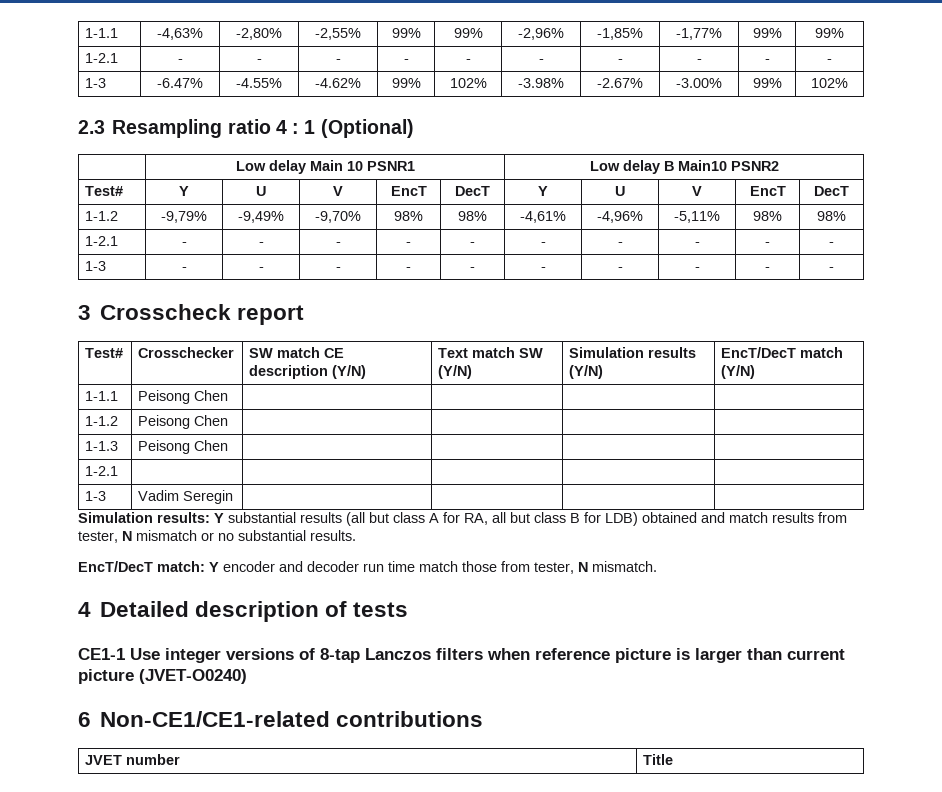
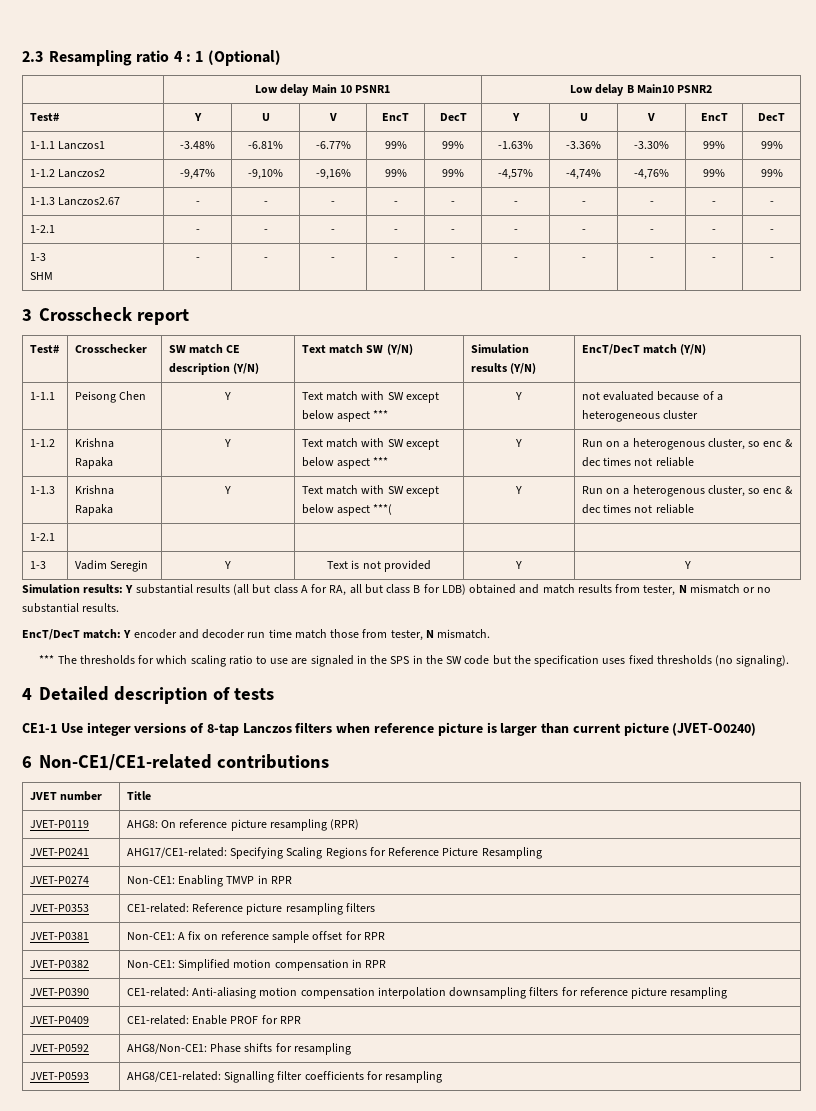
[85,28,119,38] [157,28,203,40] [236,28,282,40] [315,28,361,40] [391,28,421,38] [453,28,483,38] [518,28,564,40] [597,28,643,40] [676,28,722,40] [752,28,782,38] [815,28,844,38] [85,53,119,63] [177,59,183,63] [256,59,262,63] [335,59,341,63] [403,59,409,63] [465,59,471,63] [538,59,544,63] [617,59,623,63] [696,59,702,63] [764,59,770,63] [827,59,832,63] [85,78,107,88] [157,78,203,88] [236,78,282,88] [315,78,361,88] [391,78,421,88] [449,78,487,88] [518,78,564,88] [597,78,643,88] [676,78,722,88] [752,78,782,88] [811,78,848,88] 1-1.1 | -4,63% | -2,80% | -2,55% | 99% | 99% | -2,96% | -1,85% | -1,77% | 99% | 99% // 1-2.1 | - | - | - | - | - | - | - | - | - | - // 1-3 | -6.47% | -4.55% | -4.62% | 99% | 102% | -3.98% | -2.67% | -3.00% | 99% | 102% // -> (22, 56) none
[85,211,119,221] [161,211,207,223] [238,211,284,223] [315,211,361,223] [394,211,423,221] [458,211,487,221] [520,211,566,223] [597,211,643,223] [674,211,720,223] [753,211,782,221] [817,211,846,221] 1-1.2 | -9,79% | -9,49% | -9,70% | 98% | 98% | -4,61% | -4,96% | -5,11% | 98% | 98% -> [29,141,106,150] [180,141,215,149] [248,141,283,149] [315,141,351,149] [384,141,407,149] [442,141,464,149] [498,141,533,149] [566,141,601,149] [634,141,669,149] [703,141,725,149] [760,141,783,149] [29,169,106,178] [180,169,215,180] [248,169,283,180] [315,169,351,180] [384,169,407,177] [442,169,464,177] [498,169,533,180] [566,169,601,180] [634,169,669,180] [703,169,725,177] [760,169,783,177] [29,197,121,206] [195,201,200,205] [263,201,268,205] [331,201,335,205] [393,201,398,205] [451,201,455,205] [513,201,518,205] [581,201,586,205] [649,201,654,205] [712,201,716,205] [769,201,774,205] 1-1.1 Lanczos1 | -3.48% | -6.81% | -6.77% | 99% | 99% | -1.63% | -3.36% | -3.30% | 99% | 99% // 1-1.2 Lanczos2 | -9,47% | -9,10% | -9,16% | 99% | 99% | -4,57% | -4,74% | -4,76% | 99% | 99% // 1-1.3 Lanczos2.67 | - | - | - | - | - | - | - | - | - | -
(107, 266) none -> [29,272,53,280] // SHM
[85,416,119,426] [138,415,229,429] [85,441,119,451] [138,440,229,454] [85,466,119,476] [85,491,107,501] [138,490,234,504] | | | // 1-1.2 | Peisong Chen | | | | // 1-1.3 | Peisong Chen | | | | // 1-2.1 | | | | | // 1-3 | Vadim Seregin | | | | -> [224,392,231,400] [301,391,439,403] [301,410,389,422] [515,392,522,400] [581,391,723,401] [581,410,699,422] [29,439,55,447] [74,438,114,448] [74,457,113,469] [224,439,231,447] [301,438,439,450] [301,457,389,469] [515,439,522,447] [581,438,793,450] [581,457,694,467] [29,486,55,494] [74,485,114,495] [74,504,113,516] [224,486,231,494] [301,485,439,497] [301,504,393,516] [515,486,522,494] [581,485,793,497] [581,504,694,514] [29,533,55,541] [29,561,46,569] [74,560,149,572] [224,561,231,569] [327,560,431,572] [515,561,522,569] [683,561,691,569] Y | Text match with SW except below aspect *** | Y | not evaluated because of a heterogeneous cluster // 1-1.2 | Krishna Rapaka | Y | Text match with SW except below aspect *** | Y | Run on a heterogenous cluster, so enc & dec times not reliable // 1-1.3 | Krishna Rapaka | Y | Text match with SW except below aspect ***( | Y | Run on a heterogenous cluster, so enc & dec times not reliable // 1-2.1 | | | | | // 1-3 | Vadim Seregin | Y | Text is not provided | Y | Y
(657, 566) none -> [39,655,790,667] // *** The thresholds for which scaling ratio to use are signaled in the SPS in the SW code but the specification uses fixed thresholds (no signaling).
(674, 759) none -> [29,820,89,828] [126,819,360,831] [29,848,89,856] [126,847,542,859] [29,876,89,884] [126,875,292,887] [29,904,89,912] [126,903,375,915] [29,932,89,940] [126,931,385,943] [29,960,89,968] [126,959,387,971] [29,988,89,996] [126,987,728,999] [29,1016,89,1024] [126,1015,301,1025] [29,1044,89,1052] [126,1043,351,1055] [29,1072,89,1080] [126,1071,443,1083] // JVET-P0119 | AHG8: On reference picture resampling (RPR) // JVET-P0241 | AHG17/CE1-related: Specifying Scaling Regions for Reference Picture Resampling // JVET-P0274 | Non-CE1: Enabling TMVP in RPR // JVET-P0353 | CE1-related: Reference picture resampling filters // JVET-P0381 | Non-CE1: A fix on reference sample offset for RPR // JVET-P0382 | Non-CE1: Simplified motion compensation in RPR // JVET-P0390 | CE1-related: Anti-aliasing motion compensation interpolation downsampling filters for reference picture resampling // JVET-P0409 | CE1-related: Enable PROF for RPR // JVET-P0592 | AHG8/Non-CE1: Phase shifts for resampling // JVET-P0593 | AHG8/CE1-related: Signalling filter coefficients for resampling

